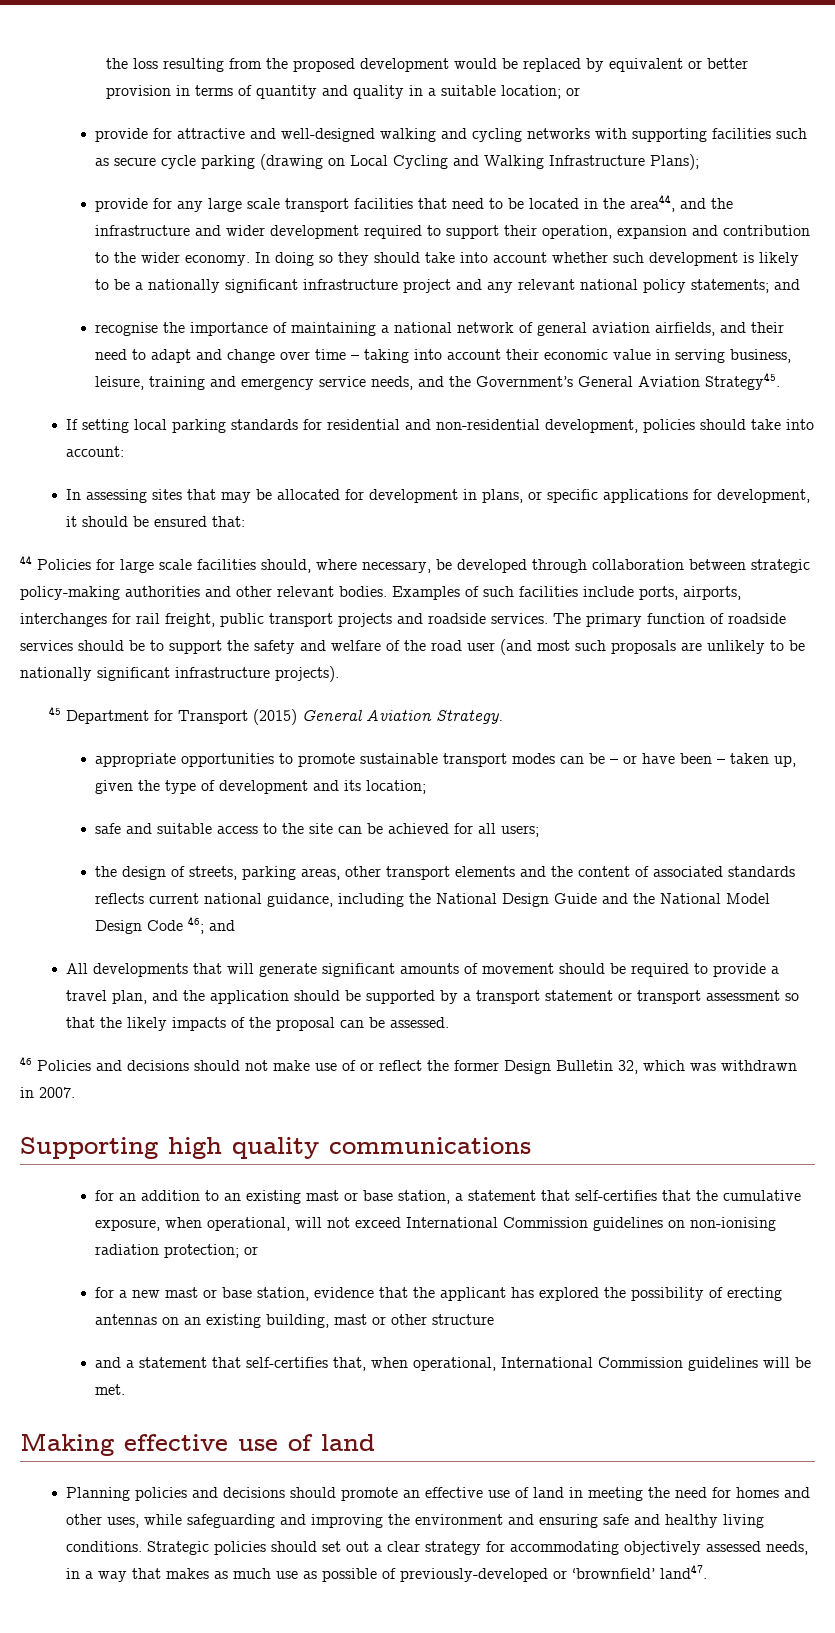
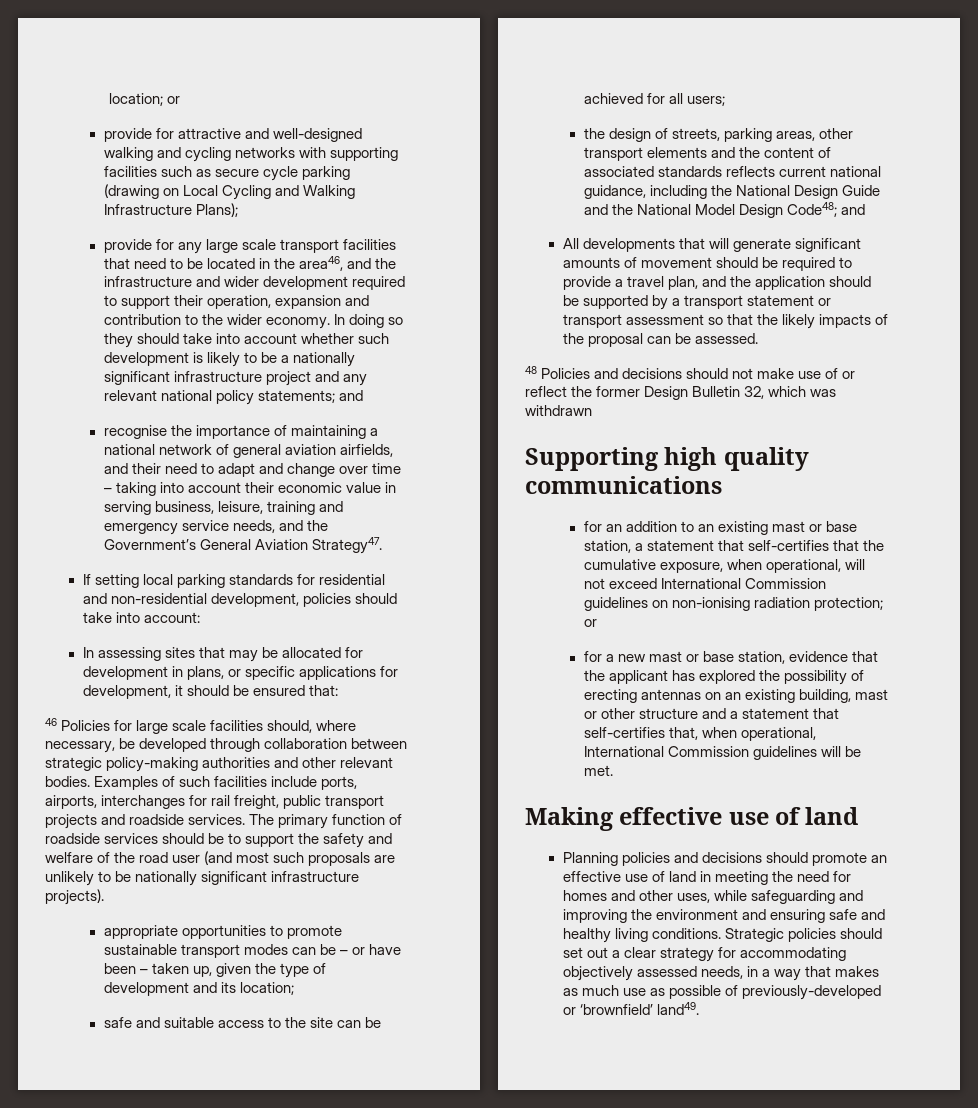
[106,58,749,72] [106,85,497,99] the loss resulting from the proposed development would be replaced by equivalent or better provision in terms of quantity and quality in a suitable -> (108, 99) none
[629,194,675,212] area44, -> [299,256,344,271] area46,
[704,372,780,390] Strategy45. -> [312,537,383,554] Strategy47.
[20,555,32,564] 44 -> [45,718,57,726] 46
[48,706,503,725] // 45 Department for Transport (2015) General Aviation Strategy. -> (104, 897) none
[146,916,204,934] Code 46; -> [787,202,838,217] Code48;
[20,1056,32,1065] 46 -> [525,366,537,374] 48
[20,1087,75,1098] in 2007. -> (592, 410) none
(494, 1319) // -> (699, 713) none
[660,1564,708,1579] land47. -> [656,1002,699,1015] land49.

